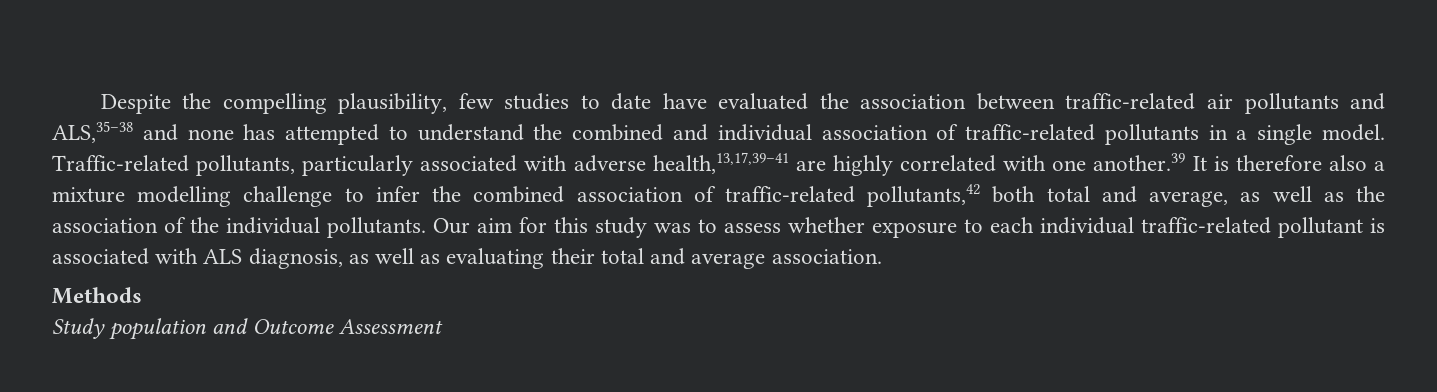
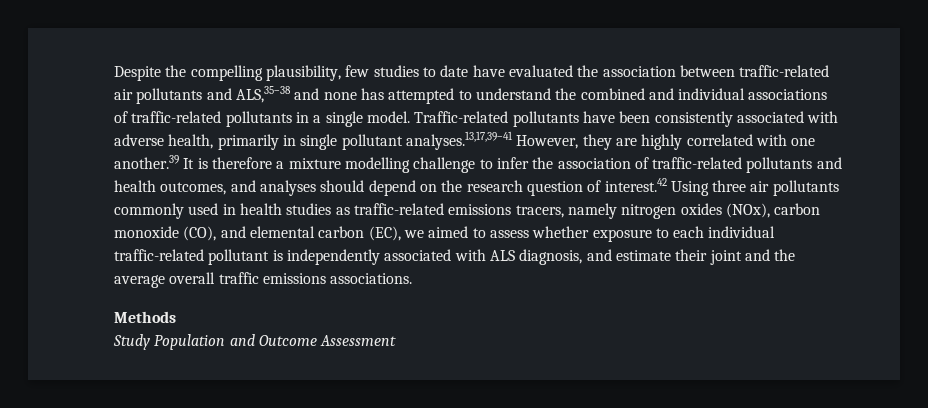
[821,125,928,140] association -> [748,89,828,100] associations
[196,152,789,176] pollutants, particularly associated with adverse health,13,17,39–41 -> [512,111,839,127] [114,131,612,150] pollutants have been consistently associated with adverse health, primarily in single pollutant analyses.13,17,39–41 However, they
[1328,155,1367,171] also -> (272, 163) none
[473,184,1385,207] [52,217,691,238] combined association of traffic-related pollutants,42 both total and average, as well as the association of the individual pollutants. Our aim for this study was -> [557,157,842,173] [114,178,839,196] [114,203,821,219] [114,226,469,241] association of traffic-related pollutants and health outcomes, and analyses should depend on the research question of interest.42 Using three air pollutants commonly used in health studies as traffic-related emissions tracers, namely nitrogen oxides (NOx), carbon monoxide (CO), and elemental carbon (EC), we aimed
(1385, 225) none -> [286,249,380,265] independently
[348,248,882,269] as well as evaluating their total and average association. -> [586,249,796,265] [114,272,413,288] and estimate their joint and the average overall traffic emissions associations.
[109,318,207,340] population -> [154,334,226,350] Population

